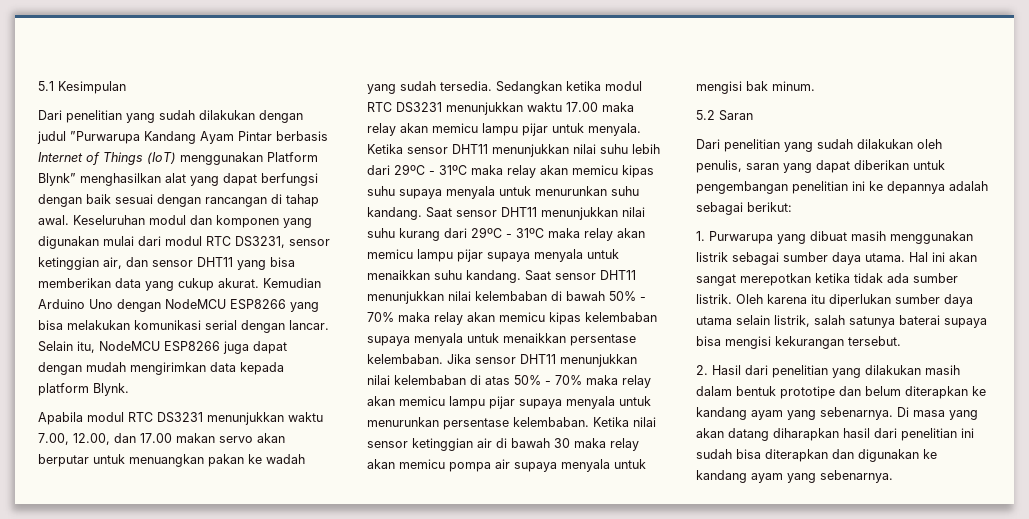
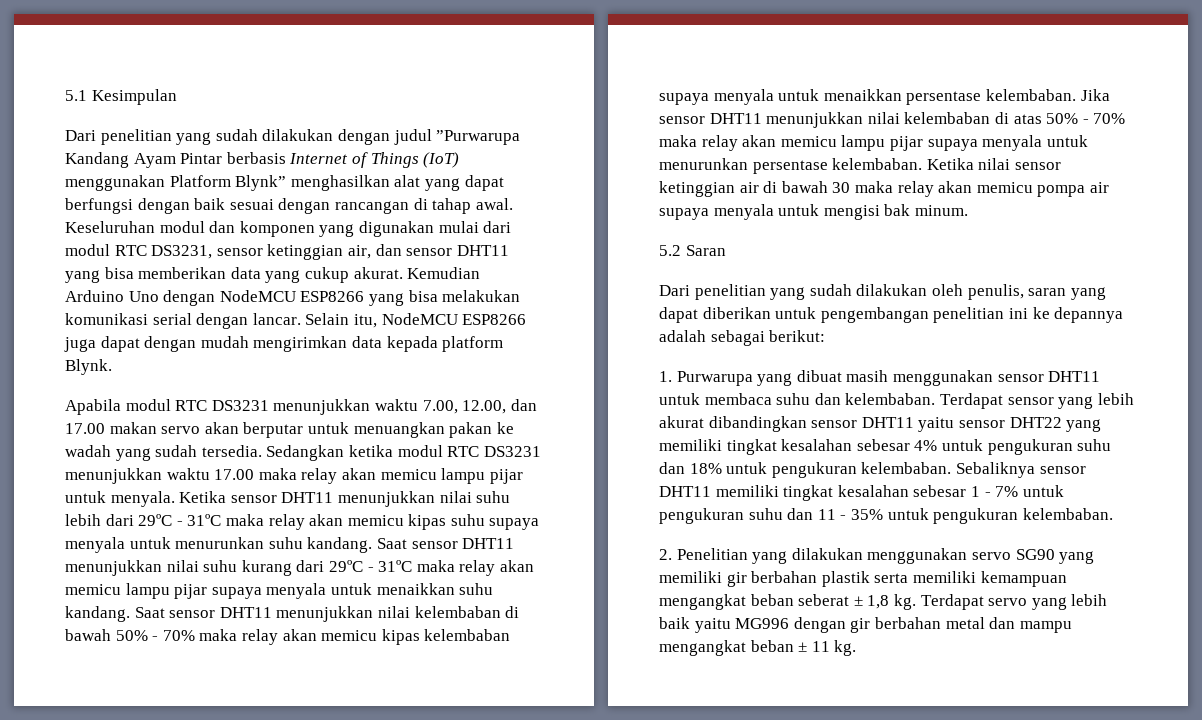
[696,252,977,265] [696,273,958,286] [696,294,973,307] [696,315,987,328] [696,336,901,349] [696,365,960,378] [696,386,986,399] [696,407,978,420] [696,428,974,441] [696,449,937,462] [696,470,893,483] listrik sebagai sumber daya utama. Hal ini akan sangat merepotkan ketika tidak ada sumber listrik. Oleh karena itu diperlukan sumber daya utama selain listrik, salah satunya baterai supaya bisa mengisi kekurangan tersebut. // 2. Hasil dari penelitian yang dilakukan masih dalam bentuk prototipe dan belum diterapkan ke kandang ayam yang sebenarnya. Di masa yang akan datang diharapkan hasil dari penelitian ini sudah bisa diterapkan dan digunakan ke kandang ayam yang sebenarnya. -> [997,371,1101,382] [659,393,1134,409] [659,416,1102,432] [659,439,1112,455] [659,462,1086,478] [659,485,1064,501] [659,508,1113,524] [659,548,1095,564] [659,571,1067,587] [659,594,1108,610] [659,617,1072,633] [659,640,857,656] sensor DHT11 untuk membaca suhu dan kelembaban. Terdapat sensor yang lebih akurat dibandingkan sensor DHT11 yaitu sensor DHT22 yang memiliki tingkat kesalahan sebesar 4% untuk pengukuran suhu dan 18% untuk pengukuran kelembaban. Sebaliknya sensor DHT11 memiliki tingkat kesalahan sebesar 1 - 7% untuk pengukuran suhu dan 11 - 35% untuk pengukuran kelembaban. // 2. Penelitian yang dilakukan menggunakan servo SG90 yang memiliki gir berbahan plastik serta memiliki kemampuan mengangkat beban seberat ± 1,8 kg. Terdapat servo yang lebih baik yaitu MG996 dengan gir berbahan metal dan mampu mengangkat beban ± 11 kg.

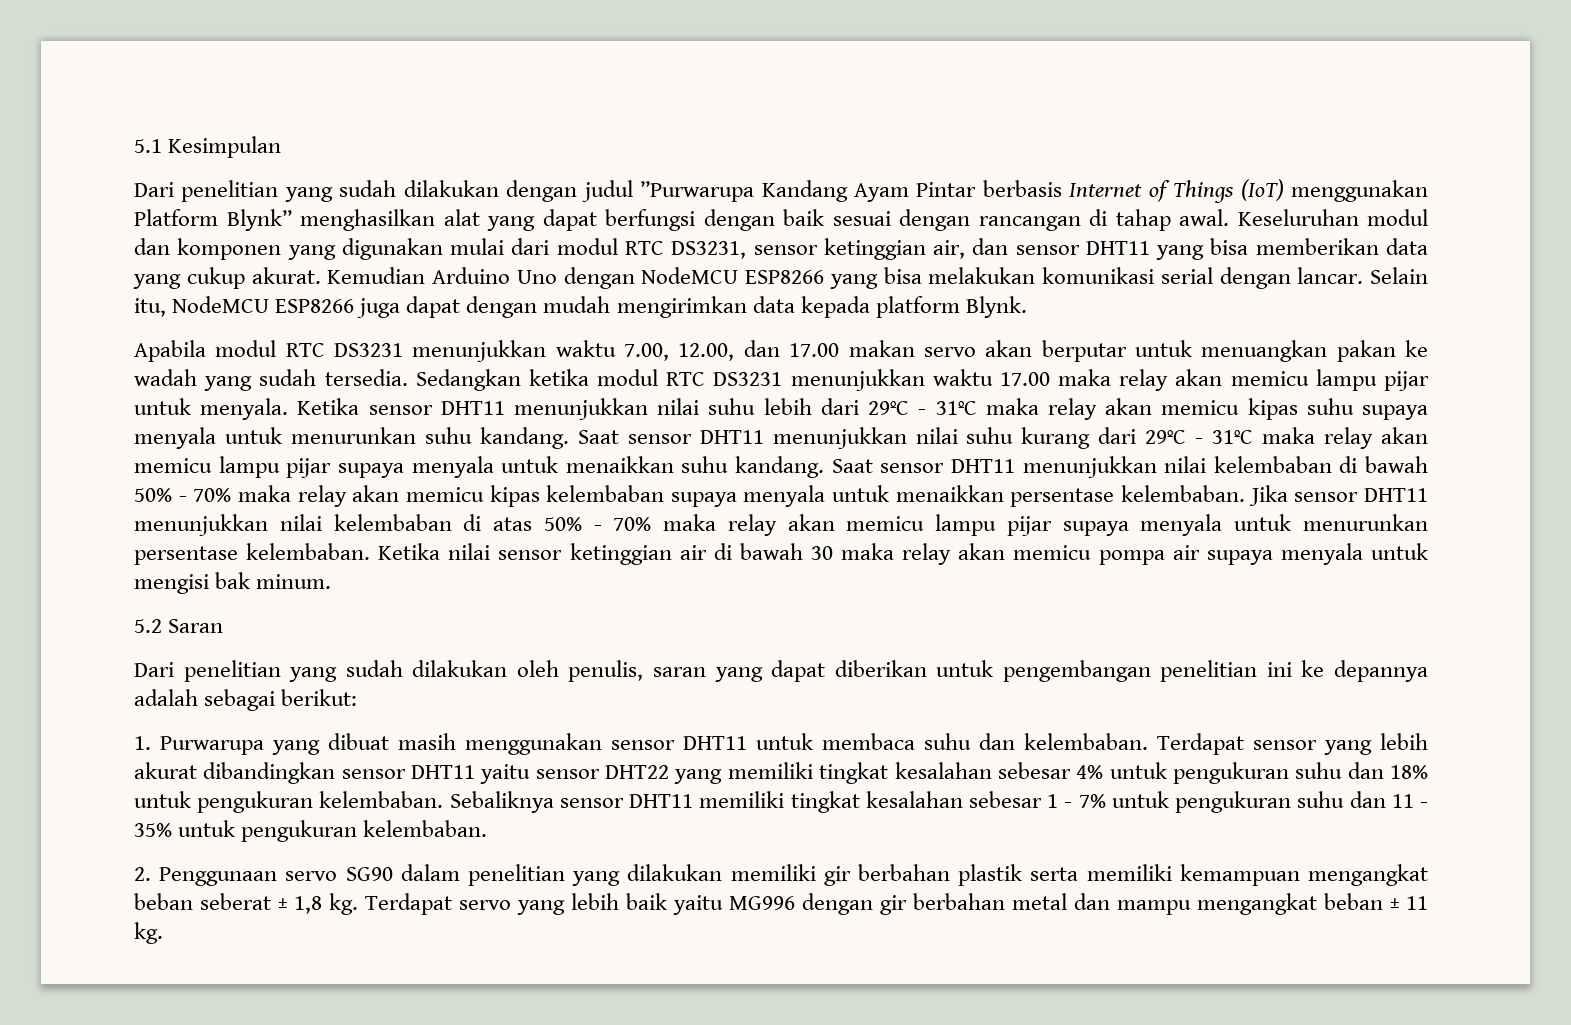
[676,548,1095,564] Penelitian yang dilakukan menggunakan servo SG90 yang -> [159,864,723,886] Penggunaan servo SG90 dalam penelitian yang dilakukan

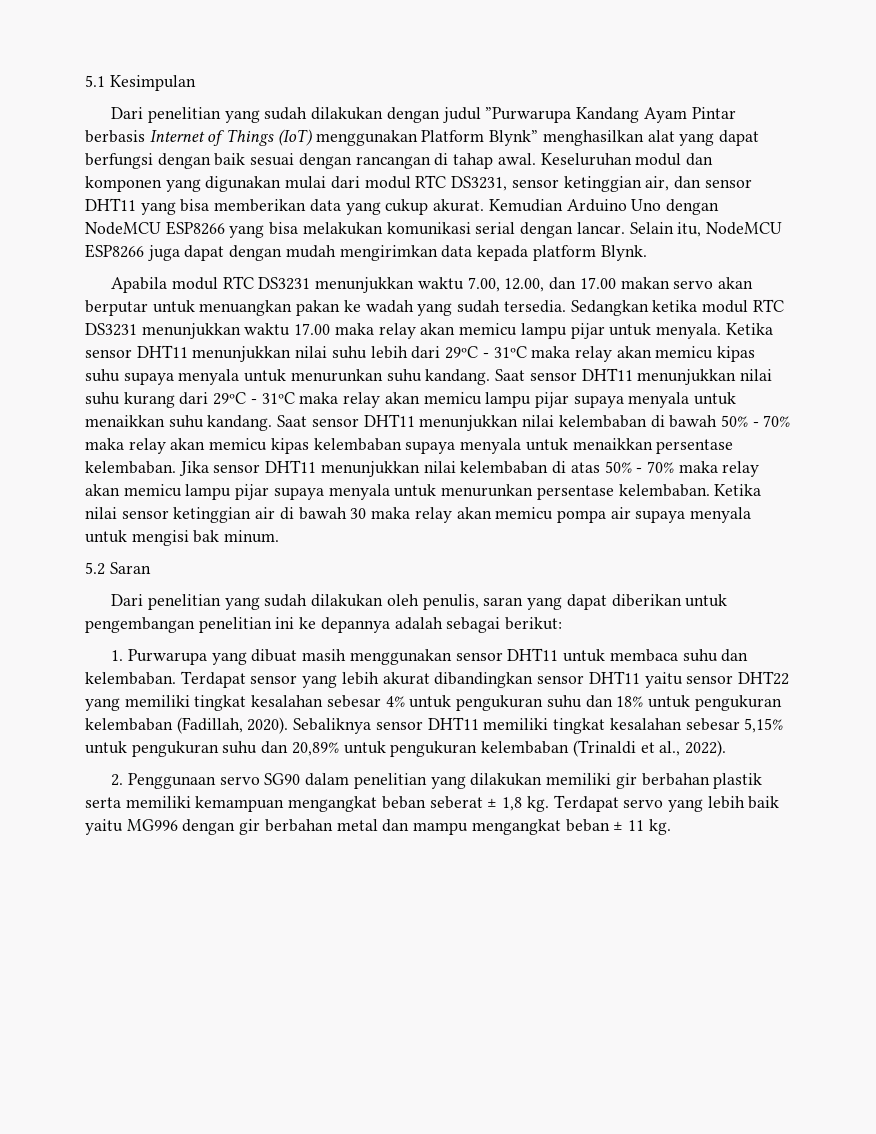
[319,791,444,808] kelembaban. -> [85,717,289,734] kelembaban (Fadillah, 2020).
[1047,791,1428,813] [134,820,488,842] 1 - 7% untuk pengukuran suhu dan 11 - 35% untuk pengukuran kelembaban. -> [744,718,784,733] [85,740,726,757] 5,15% untuk pengukuran suhu dan 20,89% untuk pengukuran kelembaban (Trinaldi et al., 2022).

